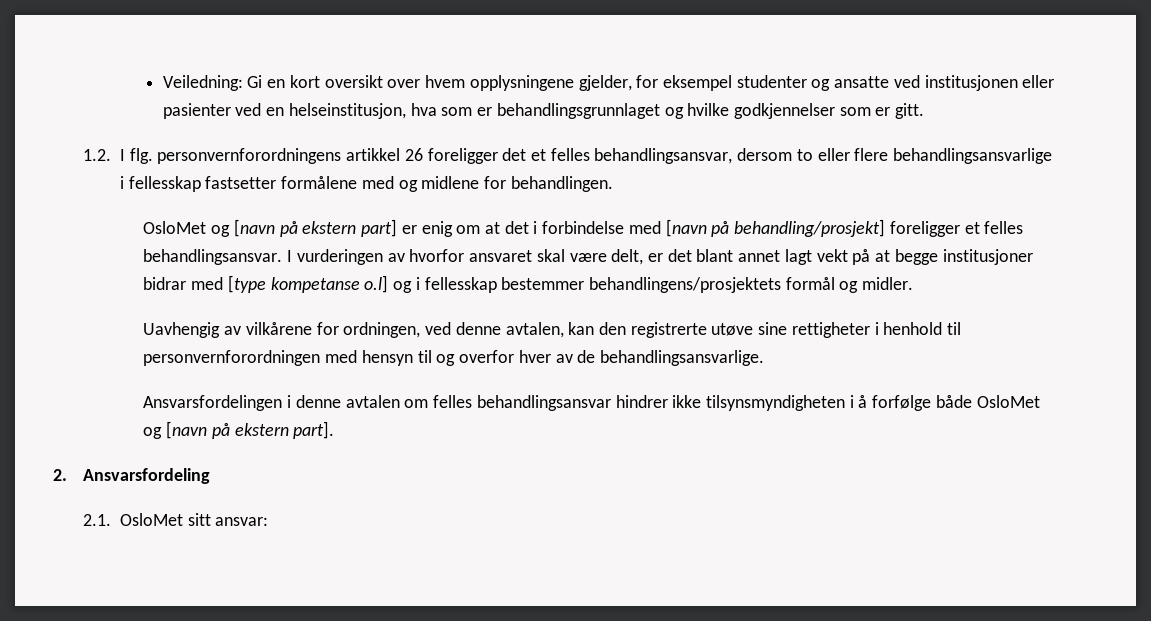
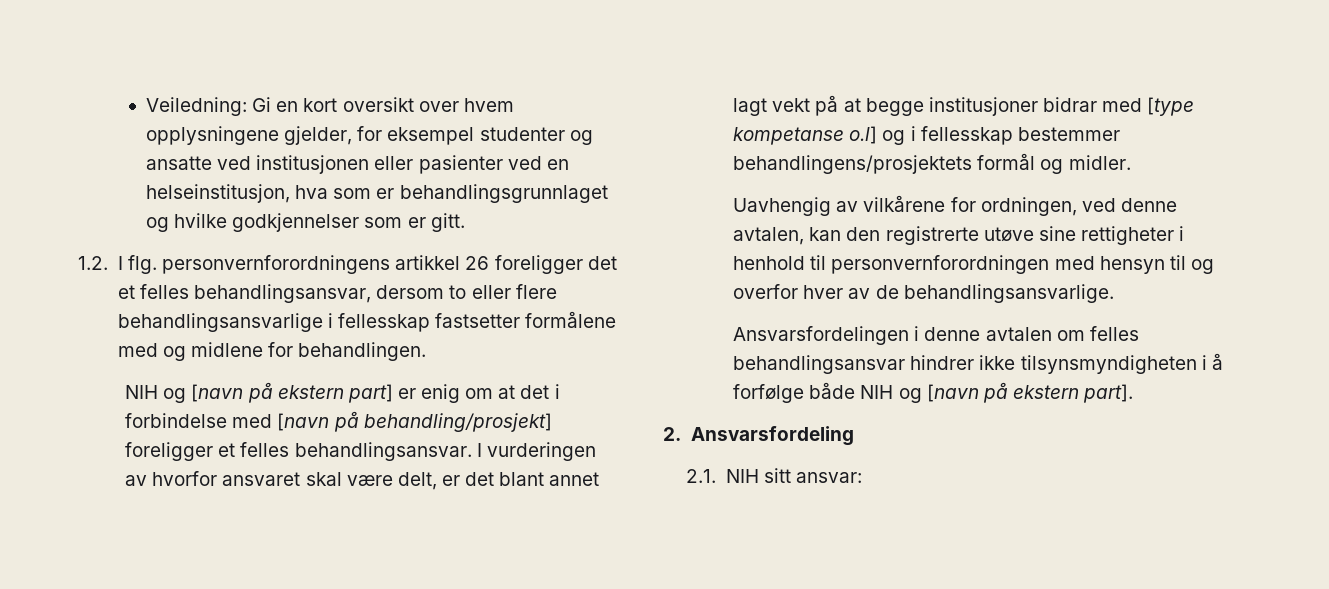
[143,221,207,234] OsloMet -> [125,385,159,399] NIH
[976,395,1040,408] OsloMet -> [860,385,894,399] NIH
[119,513,183,526] OsloMet -> [725,469,759,483] NIH

